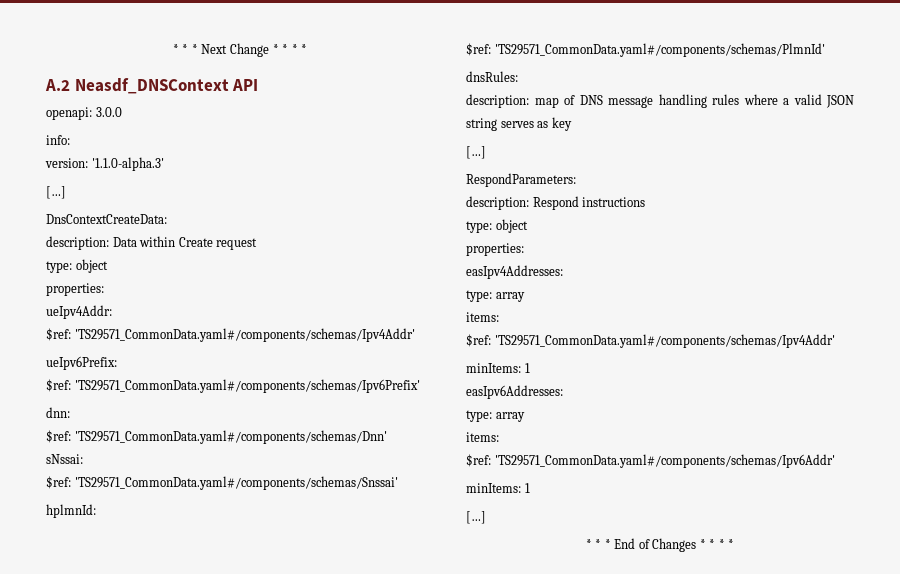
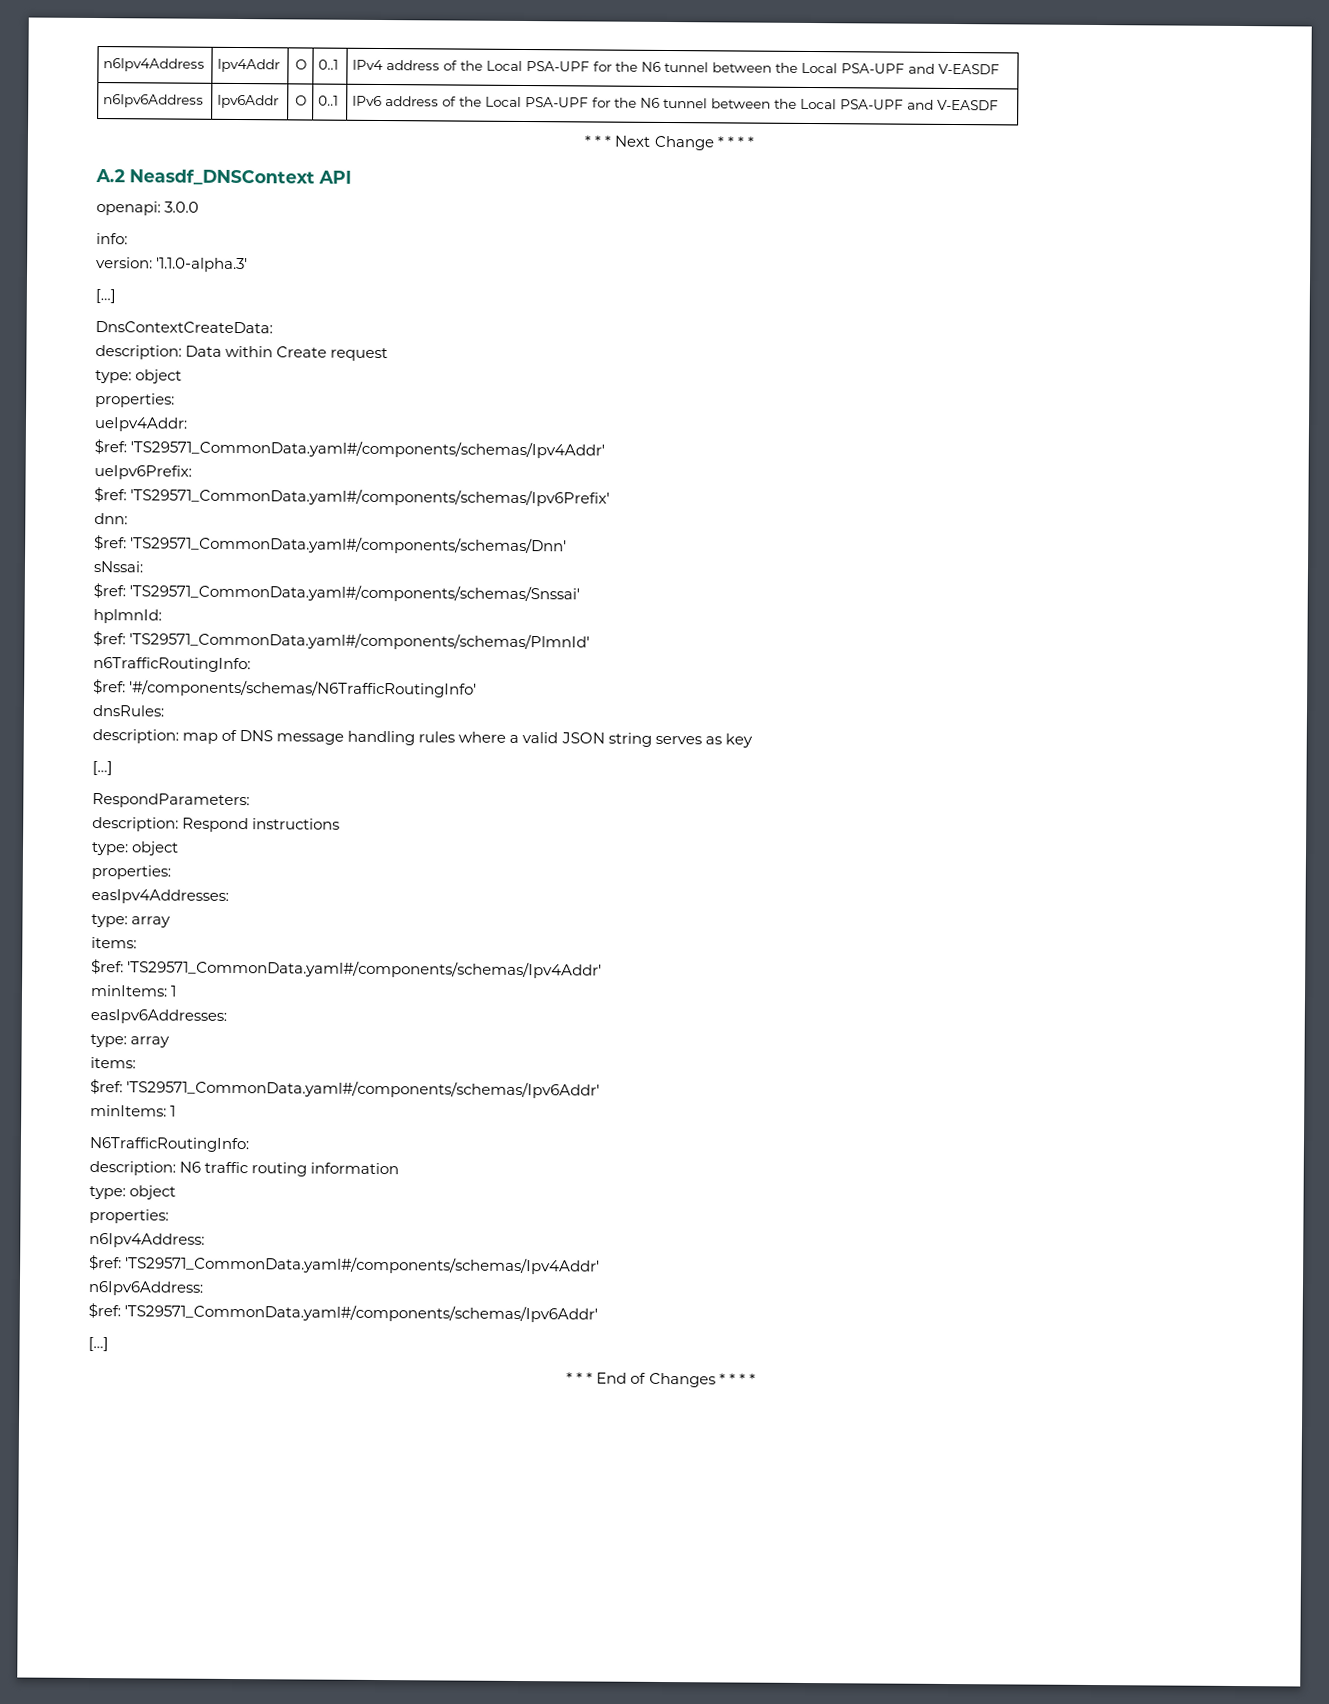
(172, 49) none -> [103,58,206,72] [217,58,281,73] [294,59,307,70] [318,59,340,70] [352,59,1001,75] [103,94,205,108] [217,94,280,109] [294,95,307,106] [318,95,340,106] [352,95,1000,111] n6Ipv4Address | Ipv4Addr | O | 0..1 | IPv4 address of the Local PSA-UPF for the N6 tunnel between the Local PSA-UPF and V-EASDF // n6Ipv6Address | Ipv6Addr | O | 0..1 | IPv6 address of the Local PSA-UPF for the N6 tunnel between the Local PSA-UPF and V-EASDF //
(825, 50) none -> [93,657,251,673] [93,679,478,698] // n6TrafficRoutingInfo: // $ref: '#/components/schemas/N6TrafficRoutingInfo'
(530, 488) none -> [89,1136,249,1153] [89,1160,400,1177] [89,1185,177,1200] [89,1208,169,1224] [89,1232,205,1248] [89,1254,601,1275] [88,1280,203,1296] [88,1302,599,1323] // N6TrafficRoutingInfo: // description: N6 traffic routing information // type: object // properties: // n6Ipv4Address: // $ref: 'TS29571_CommonData.yaml#/components/schemas/Ipv4Addr' // n6Ipv6Address: // $ref: 'TS29571_CommonData.yaml#/components/schemas/Ipv6Addr'

